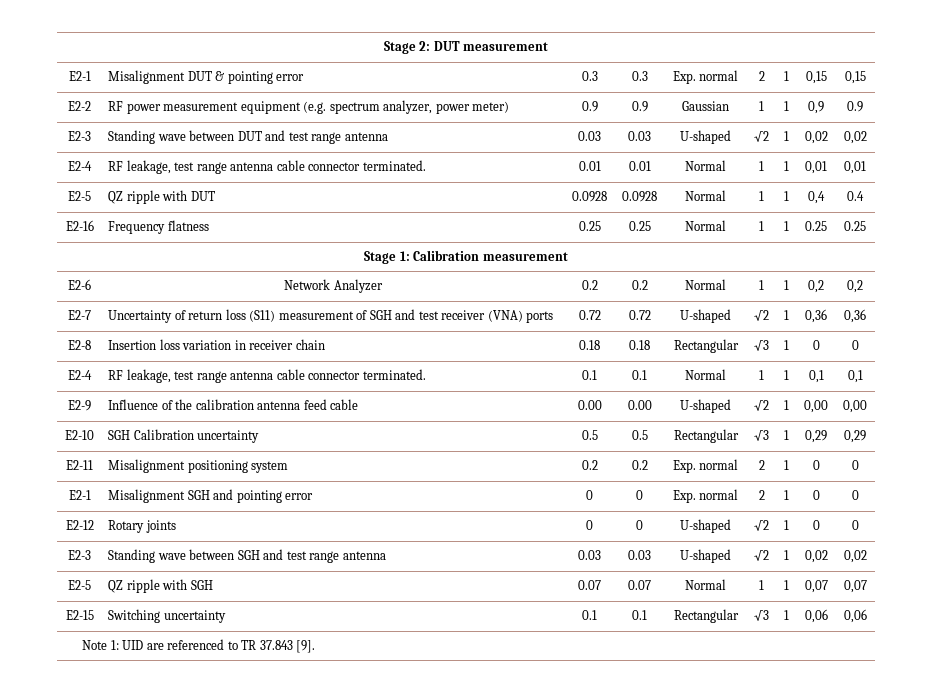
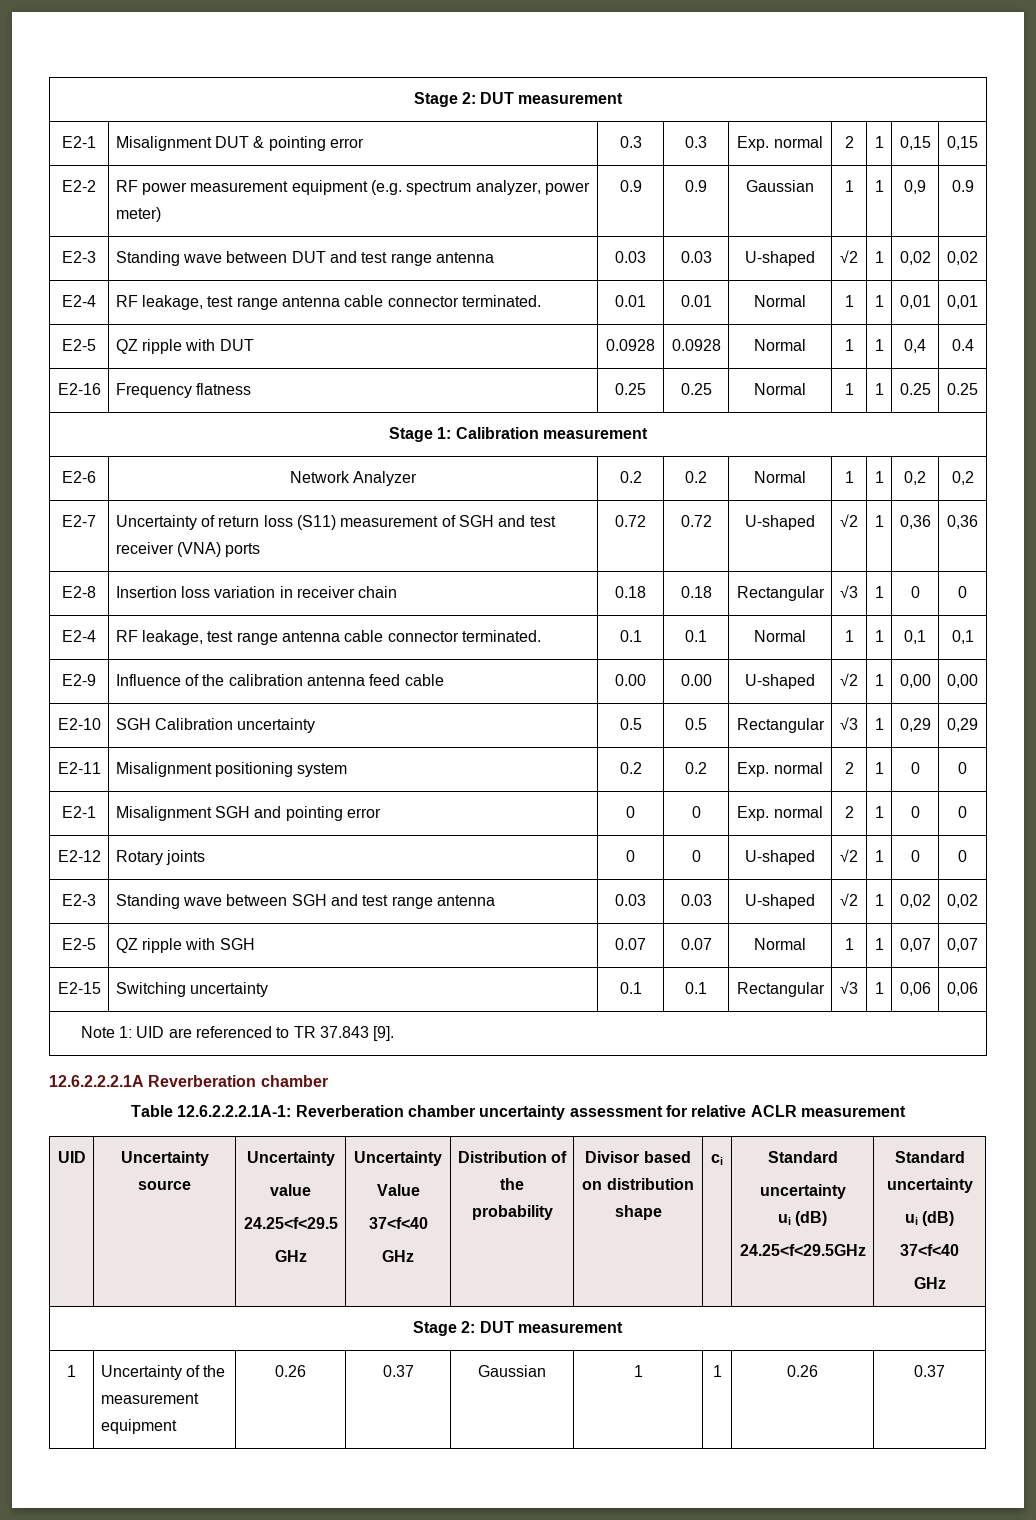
(316, 646) none -> [49,1075,328,1087] [131,1105,906,1120] [57,1151,86,1163] [120,1151,209,1166] [138,1180,191,1190] [246,1151,335,1166] [270,1184,311,1196] [243,1217,338,1229] [274,1250,307,1262] [354,1151,442,1166] [376,1184,420,1196] [368,1217,428,1229] [382,1250,414,1262] [457,1151,568,1163] [500,1178,524,1190] [471,1205,553,1220] [585,1151,691,1163] [582,1178,694,1190] [614,1205,662,1220] [711,1154,723,1165] [767,1151,838,1163] [759,1184,846,1199] [777,1211,828,1226] [739,1244,866,1256] [894,1151,965,1163] [886,1178,973,1193] [904,1211,955,1226] [900,1244,959,1256] [913,1277,946,1289] [413,1321,623,1336] [67,1365,76,1377] [100,1365,226,1380] [100,1393,199,1404] [100,1419,177,1434] [275,1365,306,1377] [382,1365,414,1377] [478,1365,546,1377] [633,1365,643,1377] [712,1365,722,1377] [787,1365,818,1377] [914,1365,945,1377] // 12.6.2.2.2.1A Reverberation chamber // Table 12.6.2.2.2.1A-1: Reverberation chamber uncertainty assessment for relative ACLR measurement // UID | Uncertainty source | Uncertainty // value // 24.25<f<29.5 // GHz | Uncertainty // Value // 37<f<40 // GHz | Distribution of the probability | Divisor based on distribution shape | ci | Standard // uncertainty // ui (dB) // 24.25<f<29.5GHz | Standard uncertainty // ui (dB) // 37<f<40 // GHz // Stage 2: DUT measurement // 1 | Uncertainty of the measurement equipment | 0.26 | 0.37 | Gaussian | 1 | 1 | 0.26 | 0.37

